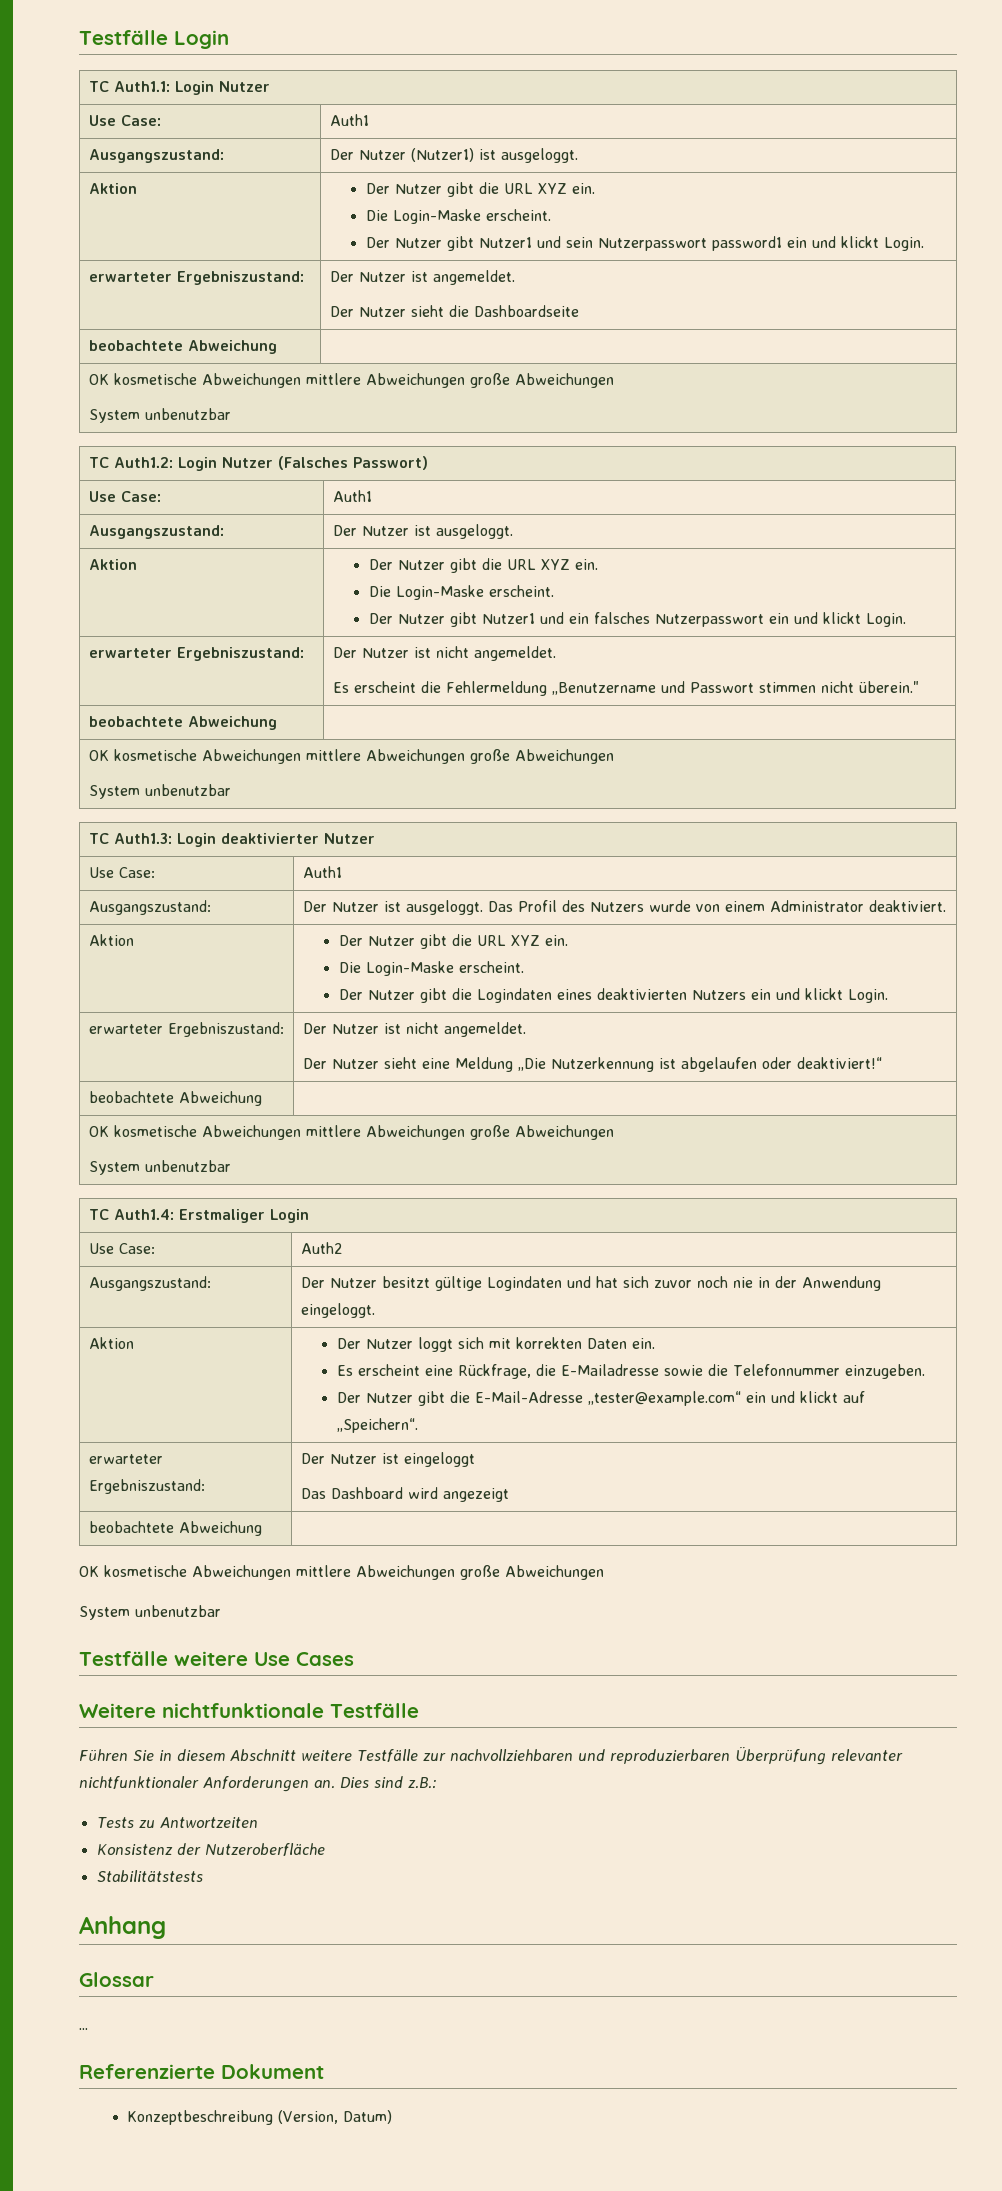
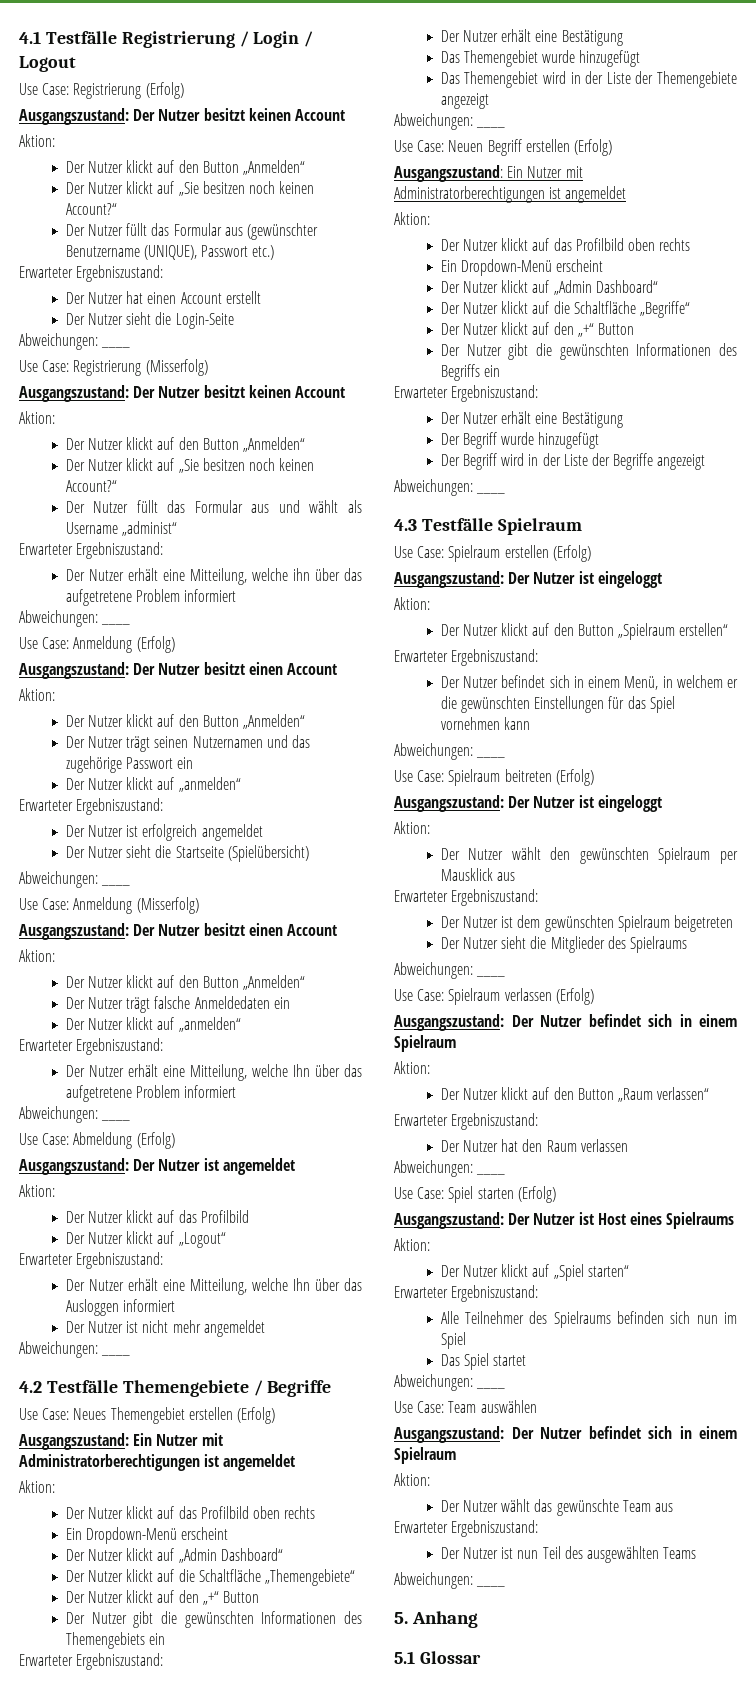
[79,30,229,49] [88,81,270,95] [88,115,161,126] [329,114,369,126] [88,149,224,163] [329,148,578,163] [88,183,137,194] [365,182,595,197] [365,209,551,224] [365,236,924,251] [88,271,304,285] [329,270,515,285] [329,305,579,317] [88,340,277,354] [88,373,614,388] [88,408,231,423] [88,456,428,471] [88,491,161,502] [332,490,372,502] [88,525,224,539] [332,524,513,539] [88,559,137,570] [368,558,598,573] [368,585,554,600] [368,612,906,627] [88,647,304,661] [332,646,556,661] [332,681,919,696] [88,716,277,730] [88,749,614,764] [88,784,231,799] [88,833,375,847] [88,867,155,878] [302,866,342,878] [88,900,211,915] [302,900,946,915] [88,934,134,946] [338,934,568,949] [338,961,524,976] [338,988,888,1003] [88,1022,284,1037] [302,1022,526,1037] [302,1057,882,1072] [88,1091,262,1106] [88,1125,614,1140] [88,1160,231,1175] [88,1209,309,1223] [88,1243,155,1254] [300,1242,342,1254] [88,1276,211,1291] [300,1276,881,1291] [300,1303,375,1318] [88,1337,134,1349] [336,1337,655,1352] [336,1364,925,1379] [336,1391,865,1406] [336,1418,418,1433] [88,1454,163,1464] [88,1479,205,1494] [300,1452,475,1467] [300,1487,509,1502] [88,1521,262,1536] [79,1565,604,1580] [79,1605,221,1620] [79,1651,354,1666] [79,1703,419,1718] [79,1747,903,1765] [79,1776,437,1792] [96,1817,258,1828] [96,1843,325,1856] [96,1870,203,1882] Testfälle Login // TC Auth1.1: Login Nutzer // Use Case: | Auth1 // Ausgangszustand: | Der Nutzer (Nutzer1) ist ausgeloggt. // Aktion | Der Nutzer gibt die URL XYZ ein. // Die Login-Maske erscheint. // Der Nutzer gibt Nutzer1 und sein Nutzerpasswort password1 ein und klickt Login. // erwarteter Ergebniszustand: | Der Nutzer ist angemeldet. // Der Nutzer sieht die Dashboardseite // beobachtete Abweichung | // OK kosmetische Abweichungen mittlere Abweichungen große Abweichungen // System unbenutzbar // TC Auth1.2: Login Nutzer (Falsches Passwort) // Use Case: | Auth1 // Ausgangszustand: | Der Nutzer ist ausgeloggt. // Aktion | Der Nutzer gibt die URL XYZ ein. // Die Login-Maske erscheint. // Der Nutzer gibt Nutzer1 und ein falsches Nutzerpasswort ein und klickt Login. // erwarteter Ergebniszustand: | Der Nutzer ist nicht angemeldet. // Es erscheint die Fehlermeldung „Benutzername und Passwort stimmen nicht überein." // beobachtete Abweichung | // OK kosmetische Abweichungen mittlere Abweichungen große Abweichungen // System unbenutzbar // TC Auth1.3: Login deaktivierter Nutzer // Use Case: | Auth1 // Ausgangszustand: | Der Nutzer ist ausgeloggt. Das Profil des Nutzers wurde von einem Administrator deaktiviert. // Aktion | Der Nutzer gibt die URL XYZ ein. // Die Login-Maske erscheint. // Der Nutzer gibt die Logindaten eines deaktivierten Nutzers ein und klickt Login. // erwarteter Ergebniszustand: | Der Nutzer ist nicht angemeldet. // Der Nutzer sieht eine Meldung „Die Nutzerkennung ist abgelaufen oder deaktiviert!“ // beobachtete Abweichung | // OK kosmetische Abweichungen mittlere Abweichungen große Abweichungen // System unbenutzbar // TC Auth1.4: Erstmaliger Login // Use Case: | Auth2 // Ausgangszustand: | Der Nutzer besitzt gültige Logindaten und hat sich zuvor noch nie in der Anwendung eingeloggt. // Aktion | Der Nutzer loggt sich mit korrekten Daten ein. // Es erscheint eine Rückfrage, die E-Mailadresse sowie die Telefonnummer einzugeben. // Der Nutzer gibt die E-Mail-Adresse „tester@example.com“ ein und klickt auf „Speichern“. // erwarteter Ergebniszustand: | Der Nutzer ist eingeloggt // Das Dashboard wird angezeigt // beobachtete Abweichung | // OK kosmetische Abweichungen mittlere Abweichungen große Abweichungen // System unbenutzbar // Testfälle weitere Use Cases // Weitere nichtfunktionale Testfälle // Führen Sie in diesem Abschnitt weitere Testfälle zur nachvollziehbaren und reproduzierbaren Überprüfung relevanter nichtfunktionaler Anforderungen an. Dies sind z.B.: // Tests zu Antwortzeiten // Konsistenz der Nutzeroberfläche // Stabilitätstests // -> [19,31,314,48] [19,56,76,72] [19,82,184,99] [19,108,345,125] [19,134,55,147] [65,160,305,175] [65,181,315,196] [65,203,117,215] [65,223,318,240] [65,245,275,260] [19,265,164,282] [65,291,261,304] [65,312,234,329] [19,333,131,350] [19,359,208,376] [19,385,345,402] [19,411,55,424] [65,437,305,452] [65,458,315,473] [65,480,117,492] [65,500,362,513] [65,521,177,536] [19,542,164,559] [65,568,362,585] [65,589,237,606] [19,610,131,627] [19,636,175,653] [19,662,337,679] [19,688,55,701] [65,714,305,729] [65,735,310,752] [65,756,194,773] [65,777,241,792] [19,798,164,815] [65,824,263,841] [65,845,309,862] [19,871,131,888] [19,897,199,914] [19,923,337,940] [19,949,55,962] [65,975,305,990] [65,996,290,1013] [65,1017,241,1032] [19,1038,164,1055] [65,1064,362,1081] [65,1085,237,1102] [19,1106,131,1123] [19,1132,175,1149] [19,1158,295,1175] [19,1184,55,1197] [65,1210,249,1223] [65,1231,226,1248] [19,1252,164,1269] [65,1278,362,1295] [65,1299,175,1316] [65,1320,265,1337] [19,1341,131,1358] [19,1380,332,1397] [19,1407,275,1424] [19,1433,223,1450] [19,1454,296,1471] [19,1480,55,1493] [65,1506,316,1519] [65,1527,229,1544] [65,1548,283,1563] [65,1569,355,1586] [65,1590,259,1605] [65,1611,362,1628] [65,1632,165,1649] [19,1653,164,1670] [440,29,623,46] [440,50,641,67] [440,71,737,88] [440,93,489,109] [394,113,506,130] [394,139,612,156] [394,165,583,182] [394,186,627,203] [394,212,430,225] [440,238,691,251] [440,259,604,276] [440,280,658,295] [440,301,690,318] [440,322,634,337] [440,343,737,360] [440,364,500,381] [394,385,539,402] [440,411,623,428] [440,432,600,449] [440,453,706,470] [394,479,506,496] [394,518,582,535] [394,545,591,562] [394,571,662,588] [394,597,430,610] [440,623,729,640] [394,649,539,666] [440,675,738,690] [440,696,675,713] [440,717,530,730] [394,743,506,760] [394,769,594,786] [394,795,662,812] [394,821,430,834] [440,847,738,864] [440,868,515,881] [394,889,539,906] [440,915,733,932] [440,936,687,953] [394,962,506,979] [394,988,594,1005] [394,1014,737,1031] [394,1035,456,1052] [394,1061,430,1074] [440,1087,710,1102] [394,1113,539,1130] [440,1139,628,1152] [394,1160,506,1177] [394,1186,556,1203] [394,1212,735,1229] [394,1238,430,1251] [440,1264,629,1281] [394,1285,539,1302] [440,1311,737,1328] [440,1332,466,1349] [440,1353,527,1370] [394,1374,506,1391] [394,1400,537,1413] [394,1426,737,1443] [394,1447,456,1464] [394,1473,430,1486] [440,1499,673,1516] [394,1520,539,1537] [440,1546,697,1563] [394,1572,506,1589] [394,1612,408,1624] 4.1 Testfälle Registrierung / Login / Logout // Use Case: Registrierung (Erfolg) // Ausgangszustand: Der Nutzer besitzt keinen Account // Aktion: // Der Nutzer klickt auf den Button „Anmelden“ // Der Nutzer klickt auf „Sie besitzen noch keinen Account?“ // Der Nutzer füllt das Formular aus (gewünschter Benutzername (UNIQUE), Passwort etc.) // Erwarteter Ergebniszustand: // Der Nutzer hat einen Account erstellt // Der Nutzer sieht die Login-Seite // Abweichungen: ____ // Use Case: Registrierung (Misserfolg) // Ausgangszustand: Der Nutzer besitzt keinen Account // Aktion: // Der Nutzer klickt auf den Button „Anmelden“ // Der Nutzer klickt auf „Sie besitzen noch keinen Account?“ // Der Nutzer füllt das Formular aus und wählt als Username „administ“ // Erwarteter Ergebniszustand: // Der Nutzer erhält eine Mitteilung, welche ihn über das aufgetretene Problem informiert // Abweichungen: ____ // Use Case: Anmeldung (Erfolg) // Ausgangszustand: Der Nutzer besitzt einen Account // Aktion: // Der Nutzer klickt auf den Button „Anmelden“ // Der Nutzer trägt seinen Nutzernamen und das zugehörige Passwort ein // Der Nutzer klickt auf „anmelden“ // Erwarteter Ergebniszustand: // Der Nutzer ist erfolgreich angemeldet // Der Nutzer sieht die Startseite (Spielübersicht) // Abweichungen: ____ // Use Case: Anmeldung (Misserfolg) // Ausgangszustand: Der Nutzer besitzt einen Account // Aktion: // Der Nutzer klickt auf den Button „Anmelden“ // Der Nutzer trägt falsche Anmeldedaten ein // Der Nutzer klickt auf „anmelden“ // Erwarteter Ergebniszustand: // Der Nutzer erhält eine Mitteilung, welche Ihn über das aufgetretene Problem informiert // Abweichungen: ____ // Use Case: Abmeldung (Erfolg) // Ausgangszustand: Der Nutzer ist angemeldet // Aktion: // Der Nutzer klickt auf das Profilbild // Der Nutzer klickt auf „Logout“ // Erwarteter Ergebniszustand: // Der Nutzer erhält eine Mitteilung, welche Ihn über das Ausloggen informiert // Der Nutzer ist nicht mehr angemeldet // Abweichungen: ____ // 4.2 Testfälle Themengebiete / Begriffe // Use Case: Neues Themengebiet erstellen (Erfolg) // Ausgangszustand: Ein Nutzer mit Administratorberechtigungen ist angemeldet // Aktion: // Der Nutzer klickt auf das Profilbild oben rechts // Ein Dropdown-Menü erscheint // Der Nutzer klickt auf „Admin Dashboard“ // Der Nutzer klickt auf die Schaltfläche „Themengebiete“ // Der Nutzer klickt auf den „+“ Button // Der Nutzer gibt die gewünschten Informationen des Themengebiets ein // Erwarteter Ergebniszustand: // Der Nutzer erhält eine Bestätigung // Das Themengebiet wurde hinzugefügt // Das Themengebiet wird in der Liste der Themengebiete angezeigt // Abweichungen: ____ // Use Case: Neuen Begriff erstellen (Erfolg) // Ausgangszustand: Ein Nutzer mit Administratorberechtigungen ist angemeldet // Aktion: // Der Nutzer klickt auf das Profilbild oben rechts // Ein Dropdown-Menü erscheint // Der Nutzer klickt auf „Admin Dashboard“ // Der Nutzer klickt auf die Schaltfläche „Begriffe“ // Der Nutzer klickt auf den „+“ Button // Der Nutzer gibt die gewünschten Informationen des Begriffs ein // Erwarteter Ergebniszustand: // Der Nutzer erhält eine Bestätigung // Der Begriff wurde hinzugefügt // Der Begriff wird in der Liste der Begriffe angezeigt // Abweichungen: ____ // 4.3 Testfälle Spielraum // Use Case: Spielraum erstellen (Erfolg) // Ausgangszustand: Der Nutzer ist eingeloggt // Aktion: // Der Nutzer klickt auf den Button „Spielraum erstellen“ // Erwarteter Ergebniszustand: // Der Nutzer befindet sich in einem Menü, in welchem er die gewünschten Einstellungen für das Spiel vornehmen kann // Abweichungen: ____ // Use Case: Spielraum beitreten (Erfolg) // Ausgangszustand: Der Nutzer ist eingeloggt // Aktion: // Der Nutzer wählt den gewünschten Spielraum per Mausklick aus // Erwarteter Ergebniszustand: // Der Nutzer ist dem gewünschten Spielraum beigetreten // Der Nutzer sieht die Mitglieder des Spielraums // Abweichungen: ____ // Use Case: Spielraum verlassen (Erfolg) // Ausgangszustand: Der Nutzer befindet sich in einem Spielraum // Aktion: // Der Nutzer klickt auf den Button „Raum verlassen“ // Erwarteter Ergebniszustand: // Der Nutzer hat den Raum verlassen // Abweichungen: ____ // Use Case: Spiel starten (Erfolg) // Ausgangszustand: Der Nutzer ist Host eines Spielraums // Aktion: // Der Nutzer klickt auf „Spiel starten“ // Erwarteter Ergebniszustand: // Alle Teilnehmer des Spielraums befinden sich nun im Spiel // Das Spiel startet // Abweichungen: ____ // Use Case: Team auswählen // Ausgangszustand: Der Nutzer befindet sich in einem Spielraum // Aktion: // Der Nutzer wählt das gewünschte Team aus // Erwarteter Ergebniszustand: // Der Nutzer ist nun Teil des ausgewählten Teams // Abweichungen: ____ // 5.
(166, 1927) none -> [394,1651,415,1664] 5.1
[79,2028,88,2030] [79,2064,324,2079] [127,2110,393,2125] // ... // Referenzierte Dokument // Konzeptbeschreibung (Version, Datum) -> (481, 1657) none

